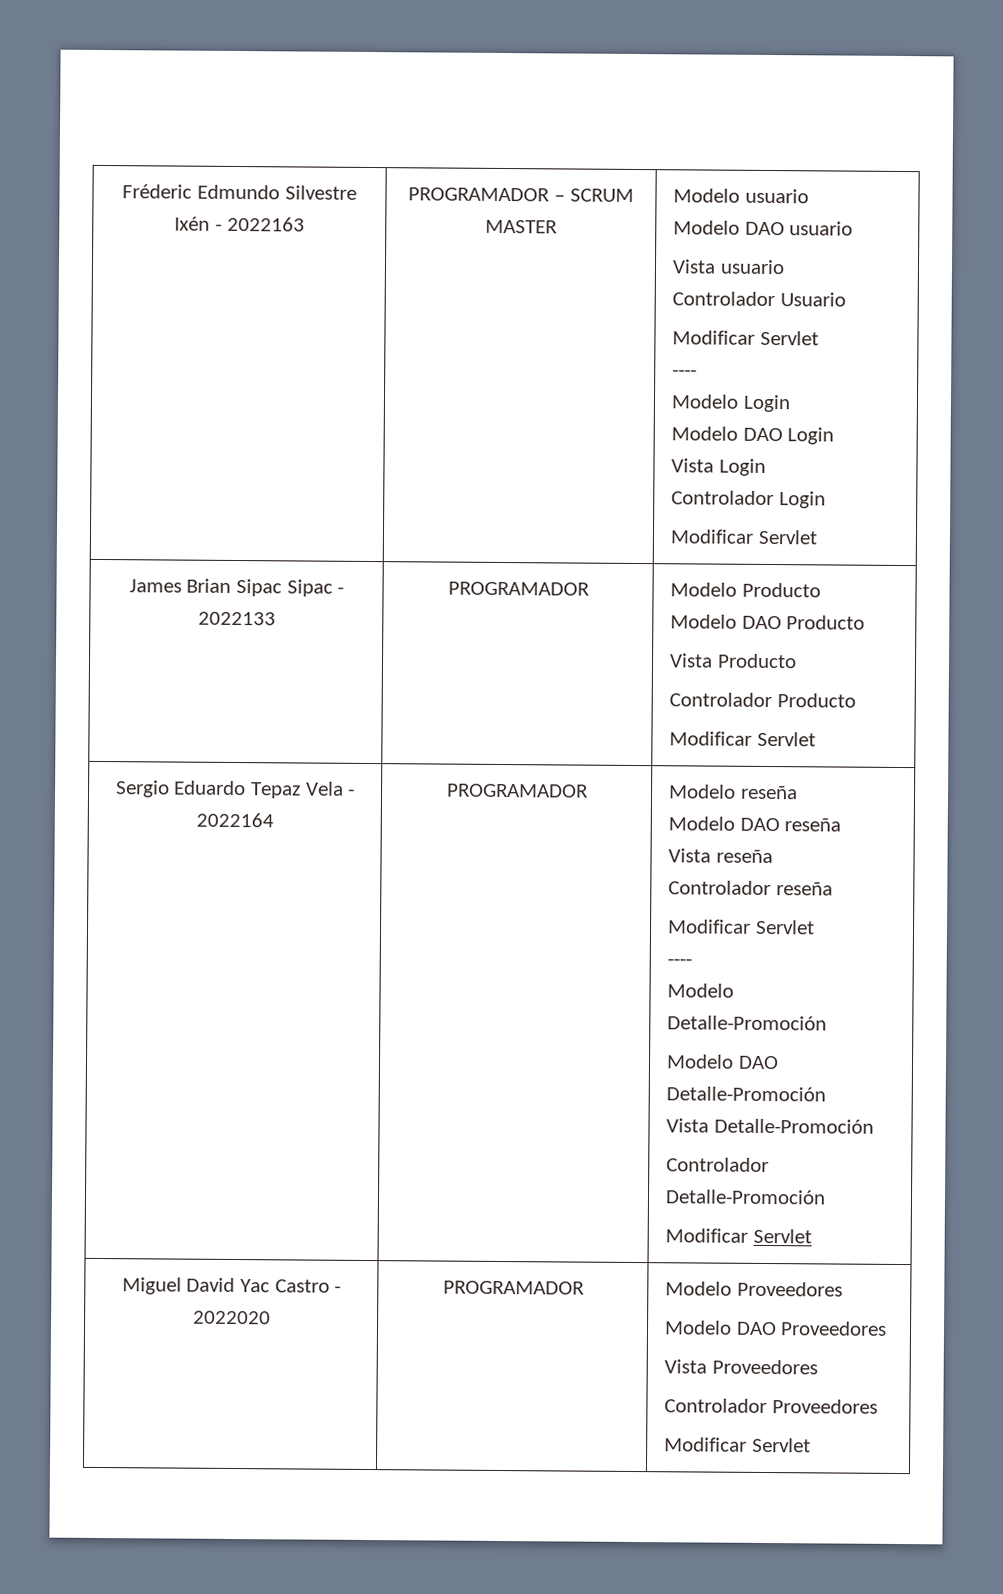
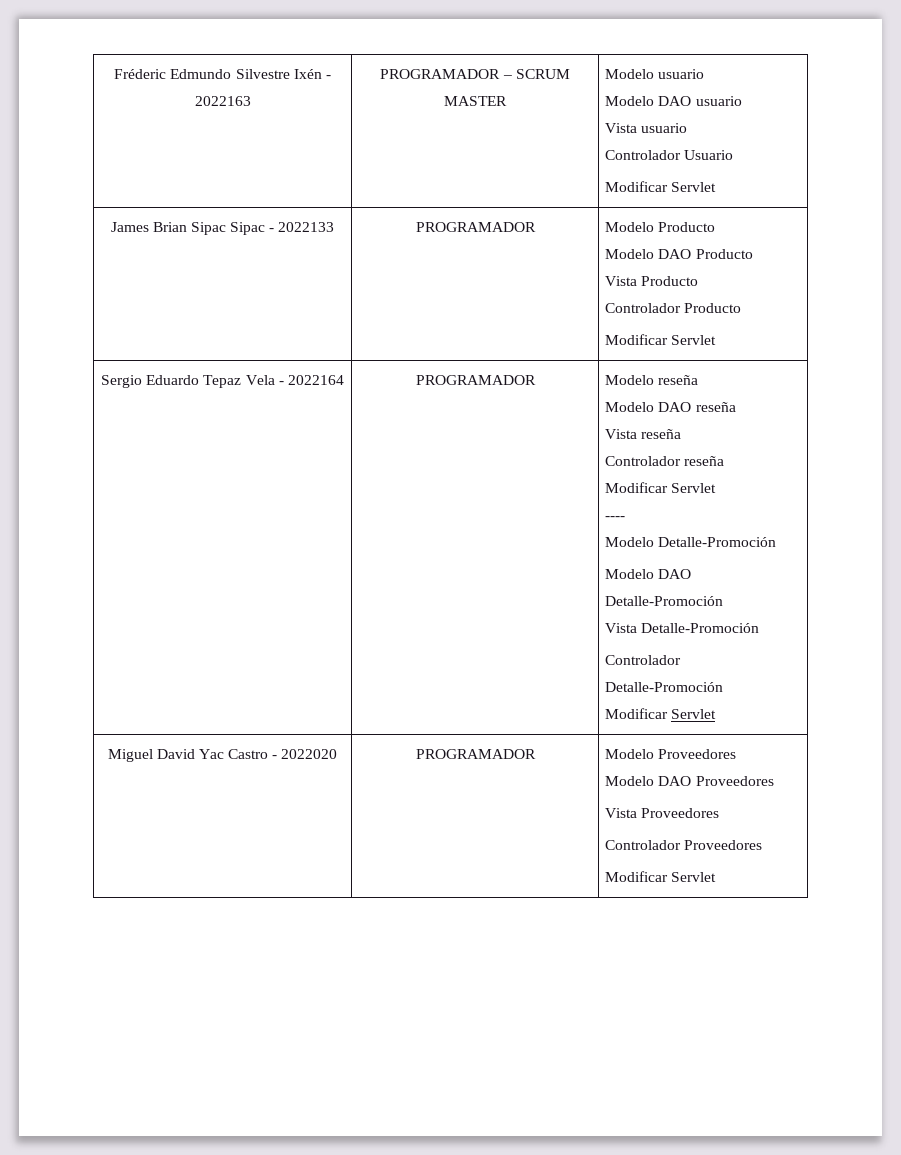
[672,369,698,377] [671,394,791,413] [671,426,835,445] [671,458,766,476] [671,490,826,509] [670,529,818,545] // ---- // Modelo Login // Modelo DAO Login // Vista Login // Controlador Login // Modificar Servlet -> (717, 187) none

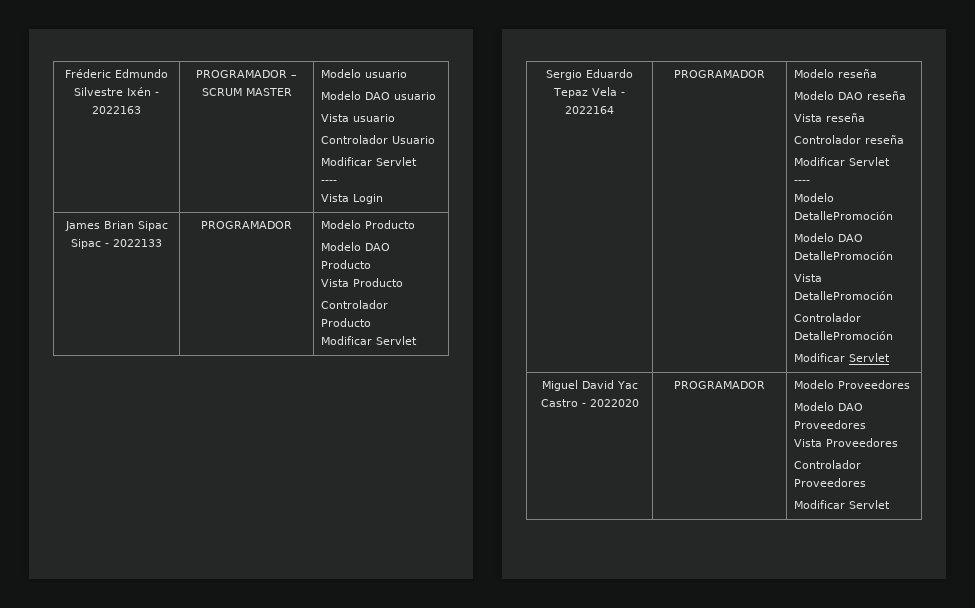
(717, 187) none -> [321,180,338,184] [321,194,384,204] // ---- // Vista Login
[658,537,777,547] [605,569,692,579] [605,596,724,606] [605,623,760,633] [605,655,682,665] [605,682,724,692] Detalle-Promoción // Modelo DAO Detalle-Promoción // Vista Detalle-Promoción // Controlador Detalle-Promoción -> [794,211,894,220] [794,233,864,242] [794,251,894,260] [794,274,823,282] [794,291,894,300] [794,313,862,322] [794,331,894,340] DetallePromoción // Modelo DAO DetallePromoción // Vista DetallePromoción // Controlador DetallePromoción

